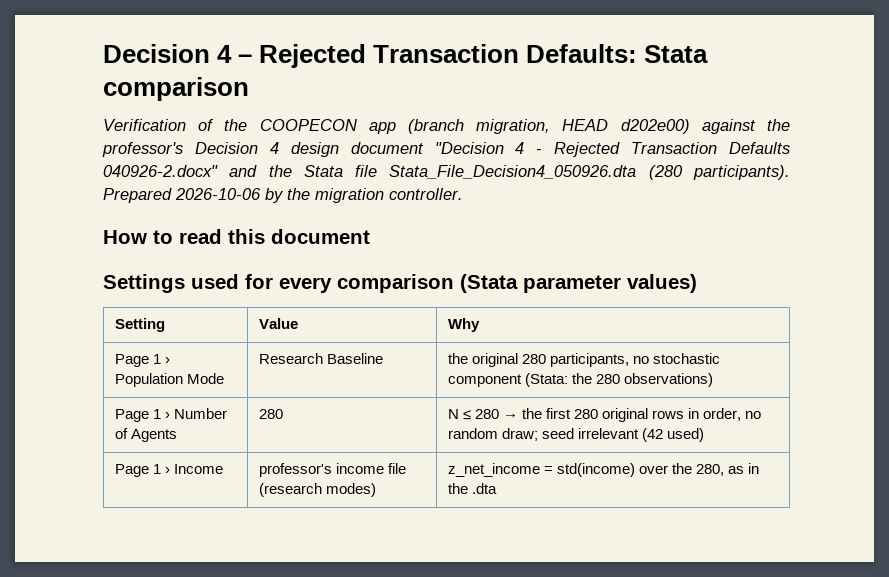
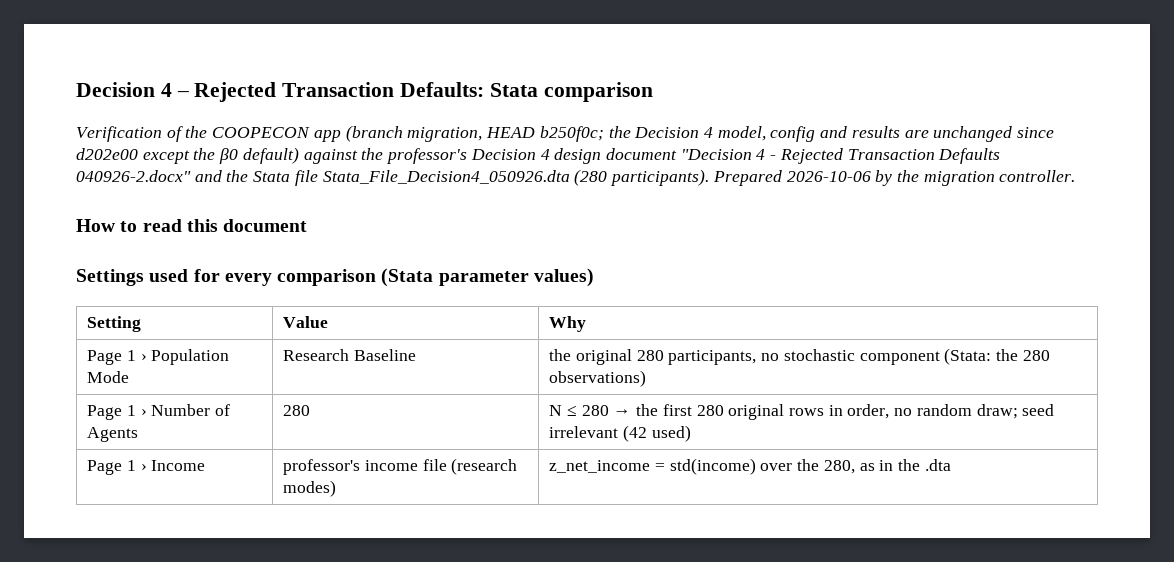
[620,119,690,134] d202e00) -> [539,126,1055,142] [76,147,299,164] b250f0c; the Decision 4 model, config and results are unchanged since d202e00 except the β0 default)

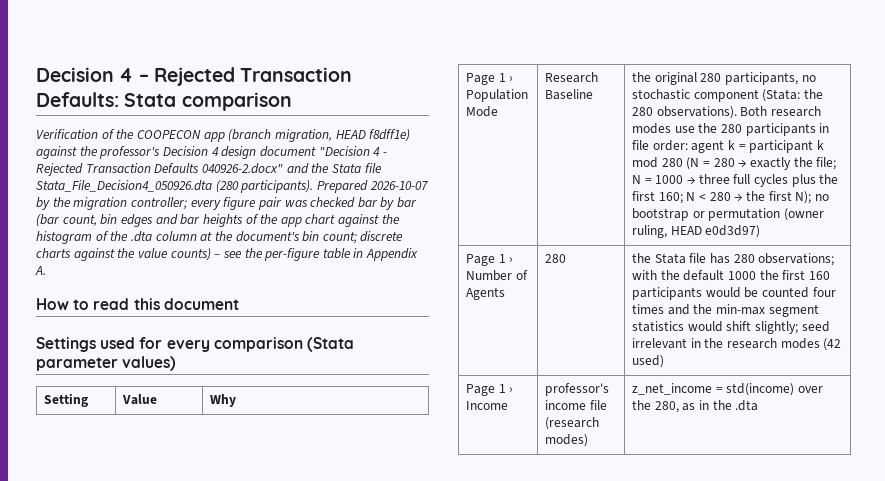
[539,126,1055,142] [76,147,299,164] b250f0c; the Decision 4 model, config and results are unchanged since d202e00 except the β0 default) -> [369,129,411,142] f8dff1e)
[786,171,871,182] 2026-10-06 -> [369,181,428,190] 2026-10-07
[999,170,1076,182] controller. -> [130,197,418,210] [36,214,400,227] [36,231,404,244] [36,248,419,261] [35,266,46,275] controller; every figure pair was checked bar by bar (bar count, bin edges and bar heights of the app chart against the histogram of the .dta column at the document's bin count; discrete charts against the value counts) – see the per-figure table in Appendix A.
[549,370,647,387] observations) -> [656,106,821,119] [631,123,830,136] [631,140,824,153] [631,157,837,170] [631,174,839,187] [631,191,829,204] [631,208,824,221] [631,225,761,238] observations). Both research modes use the 280 participants in file order: agent k = participant k mod 280 (N = 280 → exactly the file; N = 1000 → three full cycles plus the first 160; N < 280 → the first N); no bootstrap or permutation (owner ruling, HEAD e0d3d97)
[549,404,1055,420] [549,426,619,438] N ≤ 280 → the first 280 original rows in order, no random draw; seed irrelevant -> [631,253,835,266] [631,270,830,281] [631,287,836,300] [631,304,819,317] [631,321,830,334] [631,338,820,349] the Stata file has 280 observations; with the default 1000 the first 160 participants would be counted four times and the min-max segment statistics would shift slightly; seed irrelevant in the research modes

